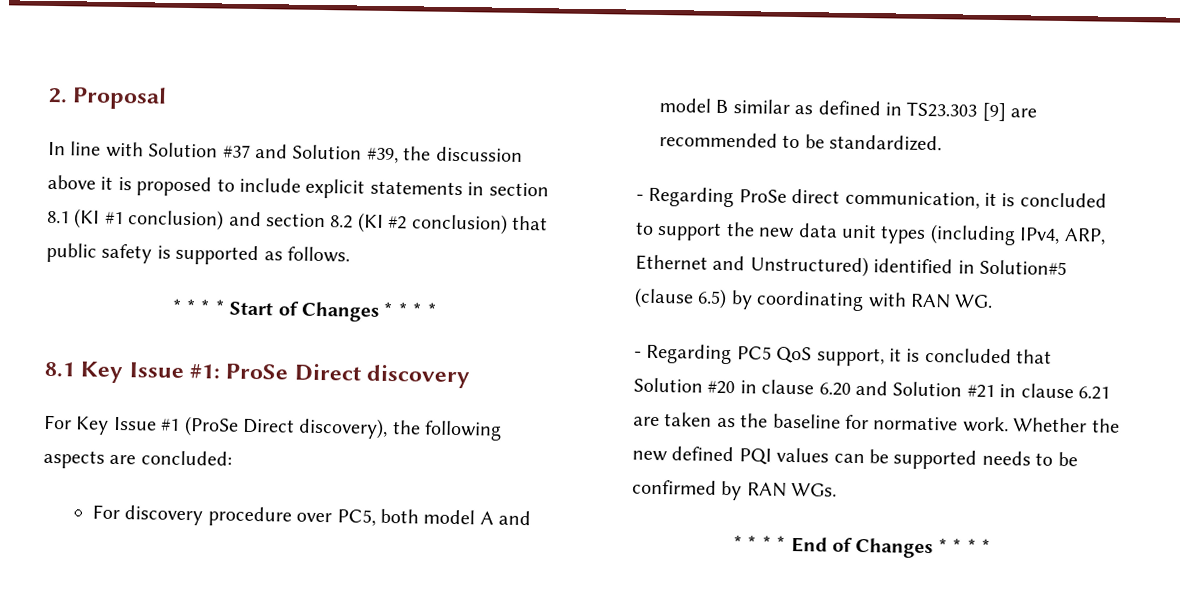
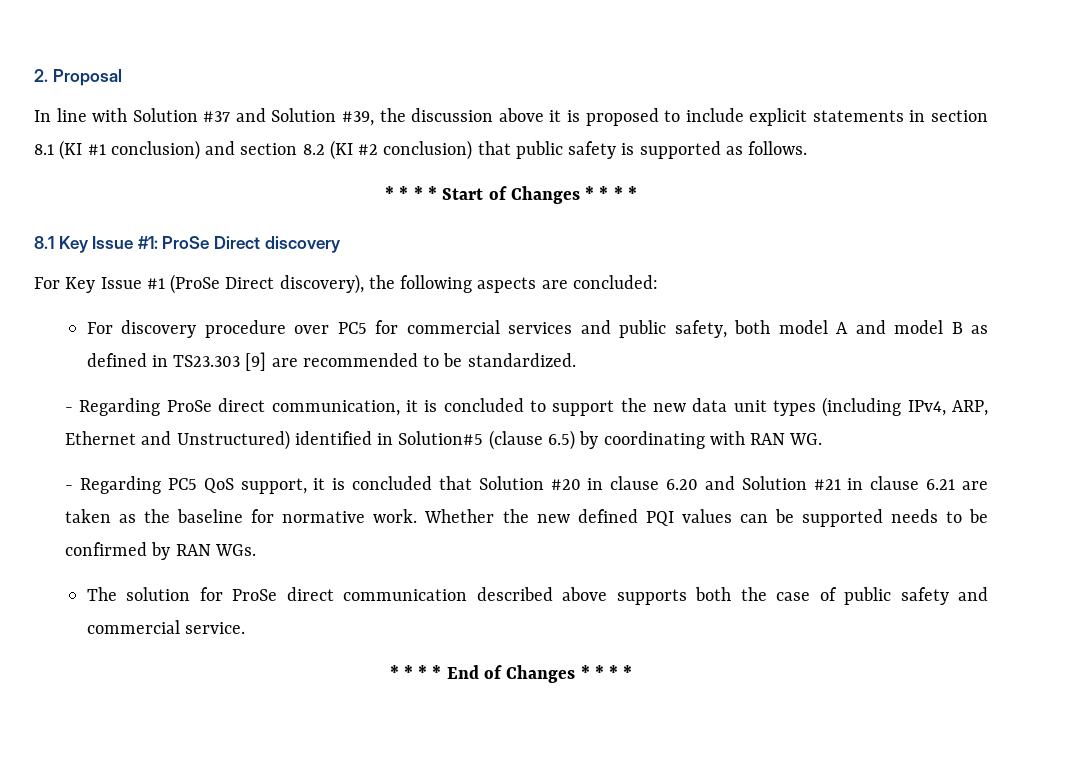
[336,509,376,526] PC5, -> [337,320,727,338] PC5 for commercial services and public safety,
[732,99,790,114] similar -> (963, 328) none
(838, 489) none -> [86,587,988,605] [86,620,245,634] // The solution for ProSe direct communication described above supports both the case of public safety and commercial service.

